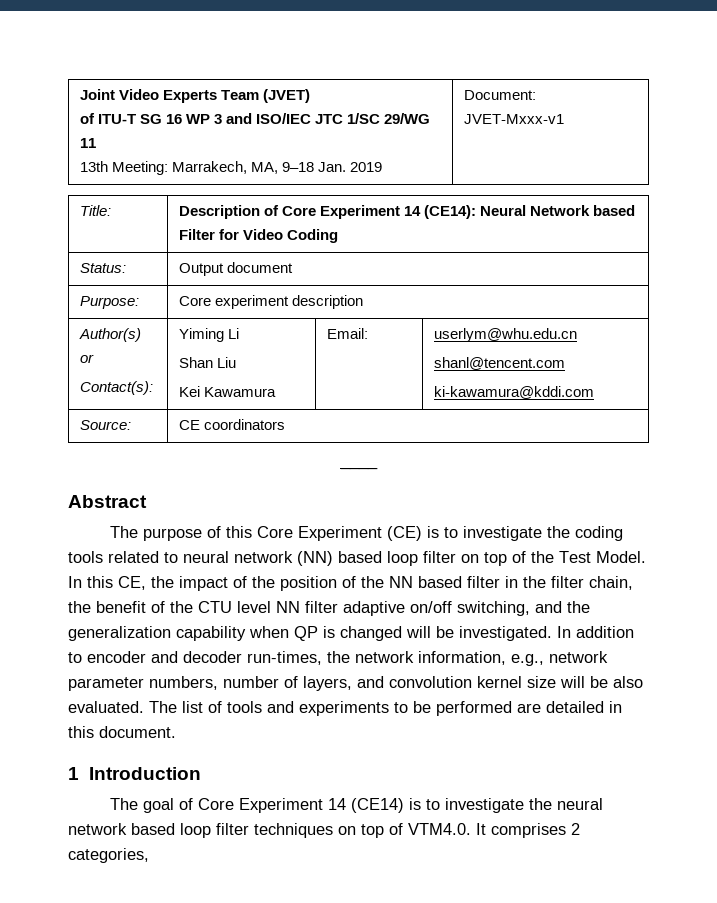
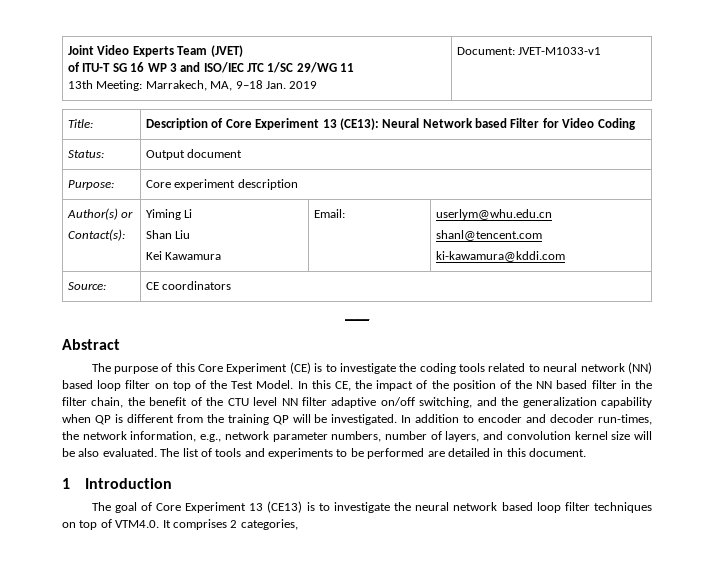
[463,114,564,124] JVET-Mxxx-v1 -> [518,47,602,55] JVET-M1033-v1
[403,205,476,219] 14 (CE14): -> [322,118,379,130] 13 (CE13):
[340,626,402,641] changed -> [126,414,289,425] different from the training QP
[328,798,405,813] 14 (CE14) -> [249,501,303,513] 13 (CE13)

